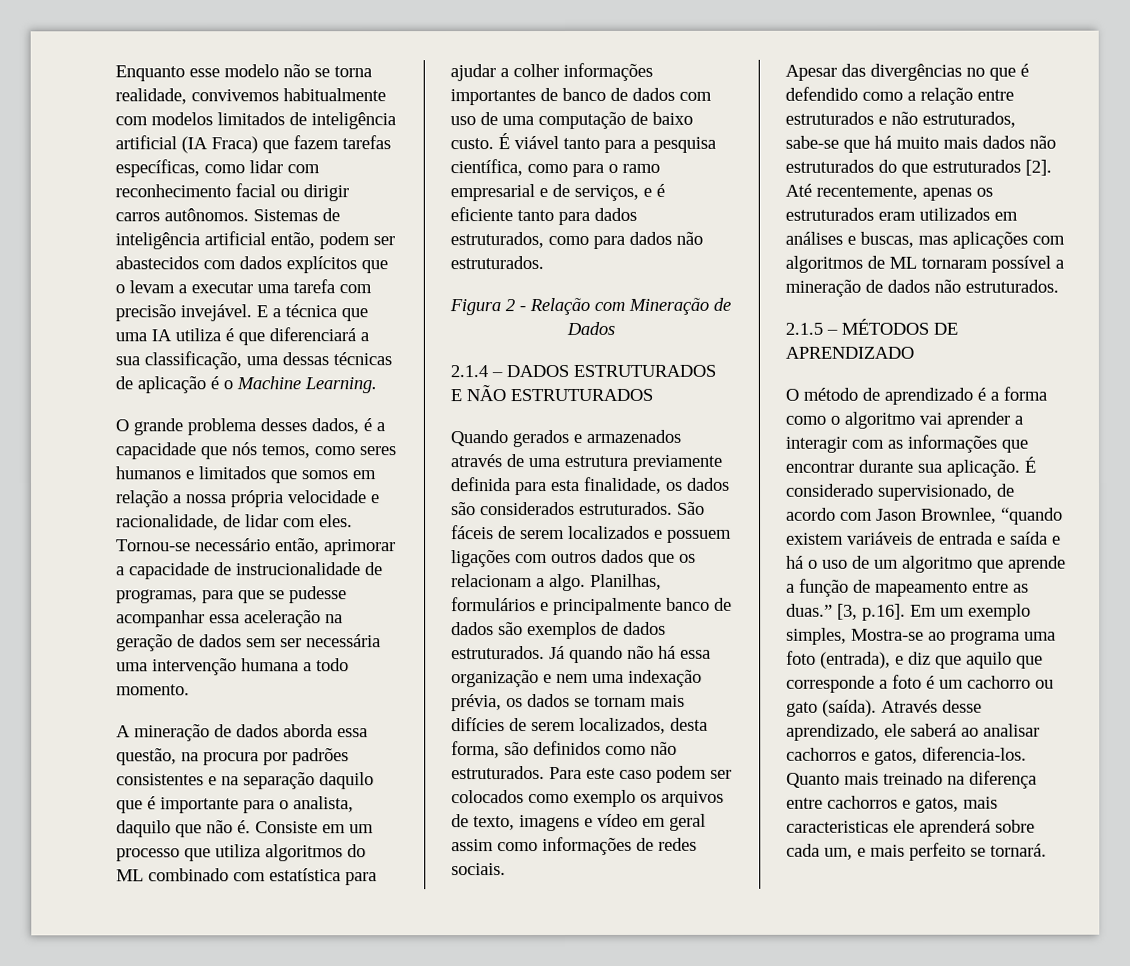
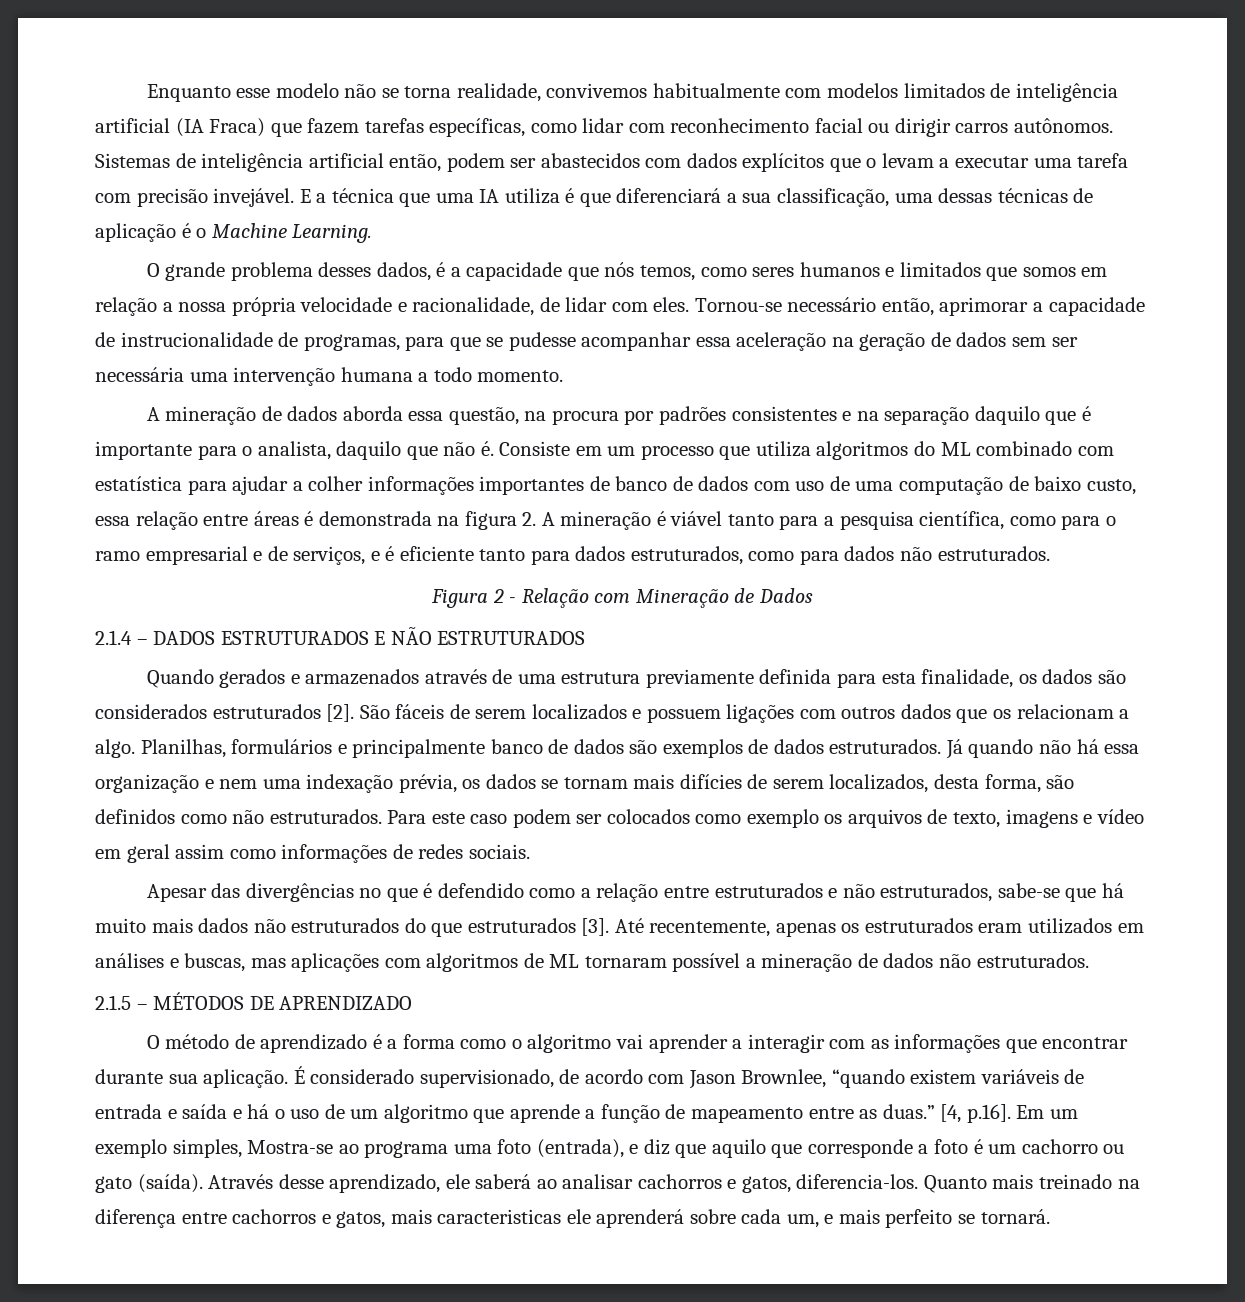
[450,133,510,150] custo. É -> [1086,479,1136,495] [95,511,666,530] custo, essa relação entre áreas é demonstrada na figura 2. A mineração é
[579,501,673,515] estruturados. -> [212,704,355,722] estruturados [2].
[1025,159,1052,176] [2]. -> [581,918,610,936] [3].
[837,603,858,620] [3, -> [940,1104,962,1123] [4,

